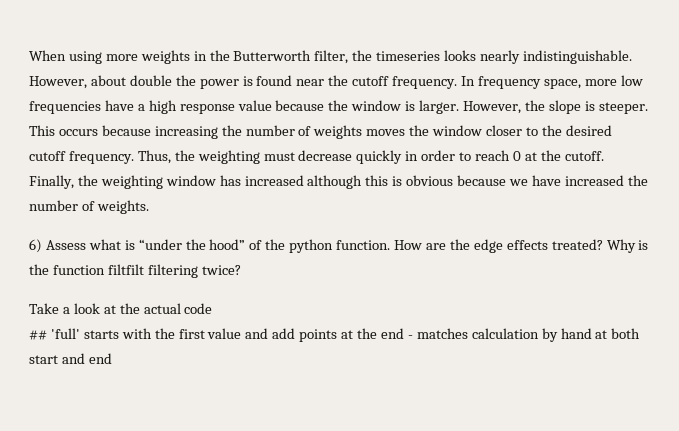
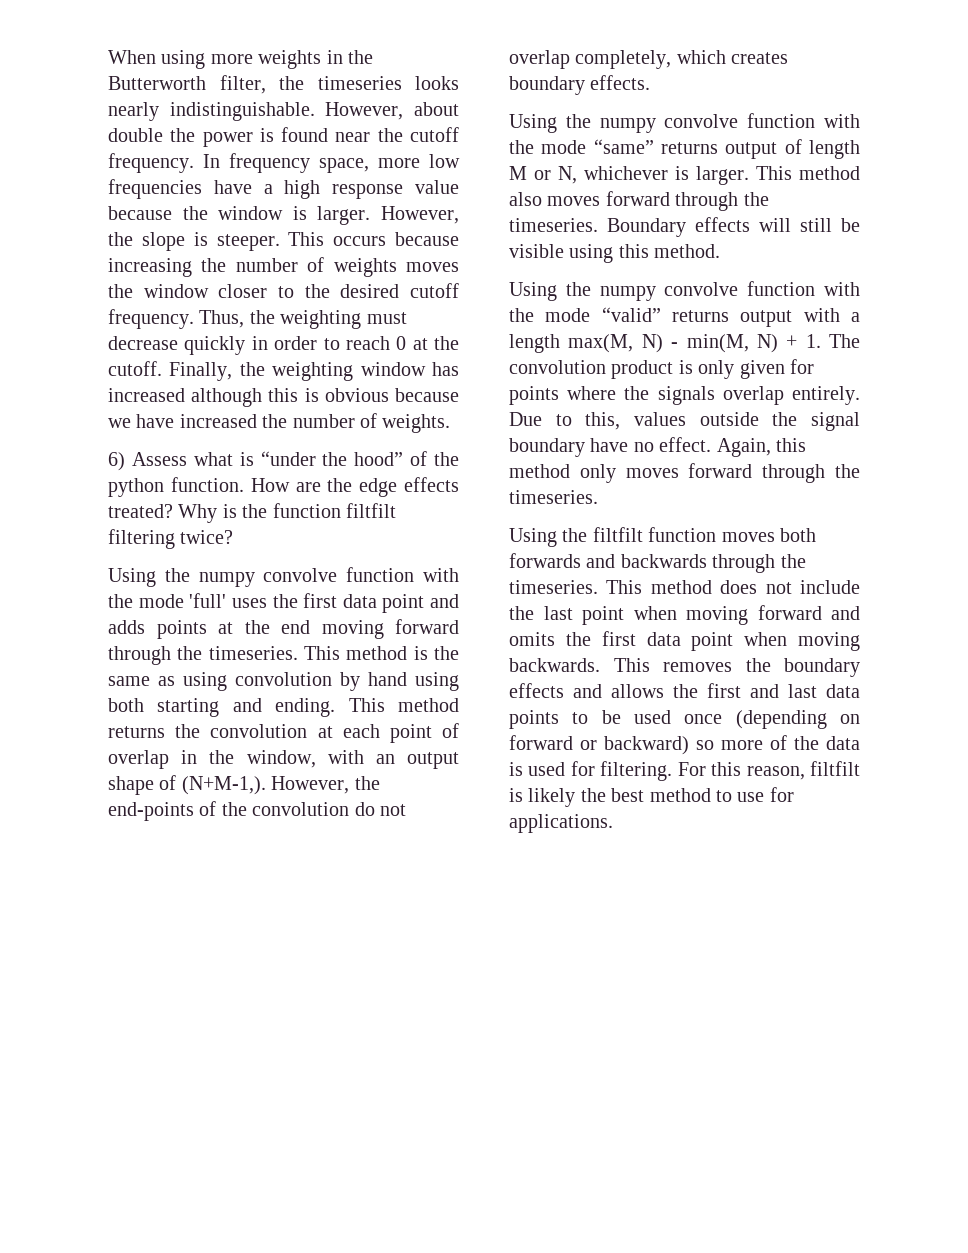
[29,303,213,314] [29,328,641,342] [29,353,112,364] Take a look at the actual code // ## 'full' starts with the first value and add points at the end - matches calculation by hand at both start and end -> [108,567,460,587] [108,593,459,613] [108,619,459,639] [108,646,459,665] [108,672,459,691] [108,698,459,717] [108,723,460,743] [108,750,460,769] [108,775,380,795] [108,801,406,821] [509,50,789,69] [509,75,651,95] [509,113,860,133] [509,139,860,159] [509,166,860,185] [509,191,769,211] [509,217,860,237] [509,244,721,263] [509,281,860,301] [509,307,860,327] [509,334,860,353] [509,359,814,379] [509,386,860,405] [509,412,860,431] [509,437,806,457] [509,463,860,483] [509,490,598,504] [509,527,816,547] [509,553,806,573] [509,580,860,594] [509,605,860,625] [509,631,860,651] [509,658,860,677] [509,683,860,698] [509,710,860,729] [509,735,860,755] [509,761,860,781] [509,787,794,807] [509,814,613,833] Using the numpy convolve function with the mode 'full' uses the first data point and adds points at the end moving forward through the timeseries. This method is the same as using convolution by hand using both starting and ending. This method returns the convolution at each point of overlap in the window, with an output shape of (N+M-1,). However, the end-points of the convolution do not overlap completely, which creates boundary effects. // Using the numpy convolve function with the mode “same” returns output of length M or N, whichever is larger. This method also moves forward through the timeseries. Boundary effects will still be visible using this method. // Using the numpy convolve function with the mode “valid” returns output with a length max(M, N) - min(M, N) + 1. The convolution product is only given for points where the signals overlap entirely. Due to this, values outside the signal boundary have no effect. Again, this method only moves forward through the timeseries. // Using the filtfilt function moves both forwards and backwards through the timeseries. This method does not include the last point when moving forward and omits the first data point when moving backwards. This removes the boundary effects and allows the first and last data points to be used once (depending on forward or backward) so more of the data is used for filtering. For this reason, filtfilt is likely the best method to use for applications.

